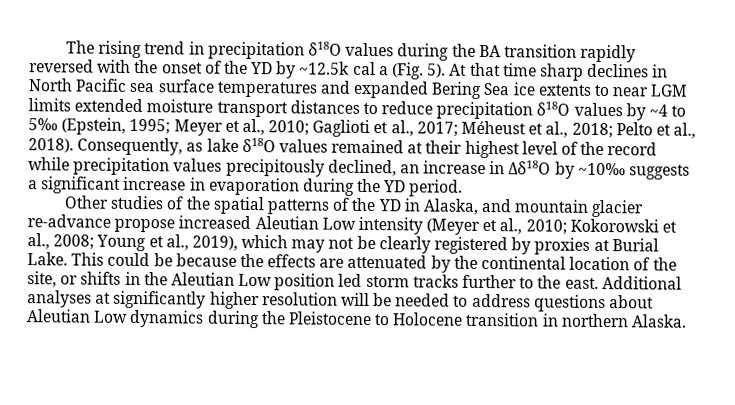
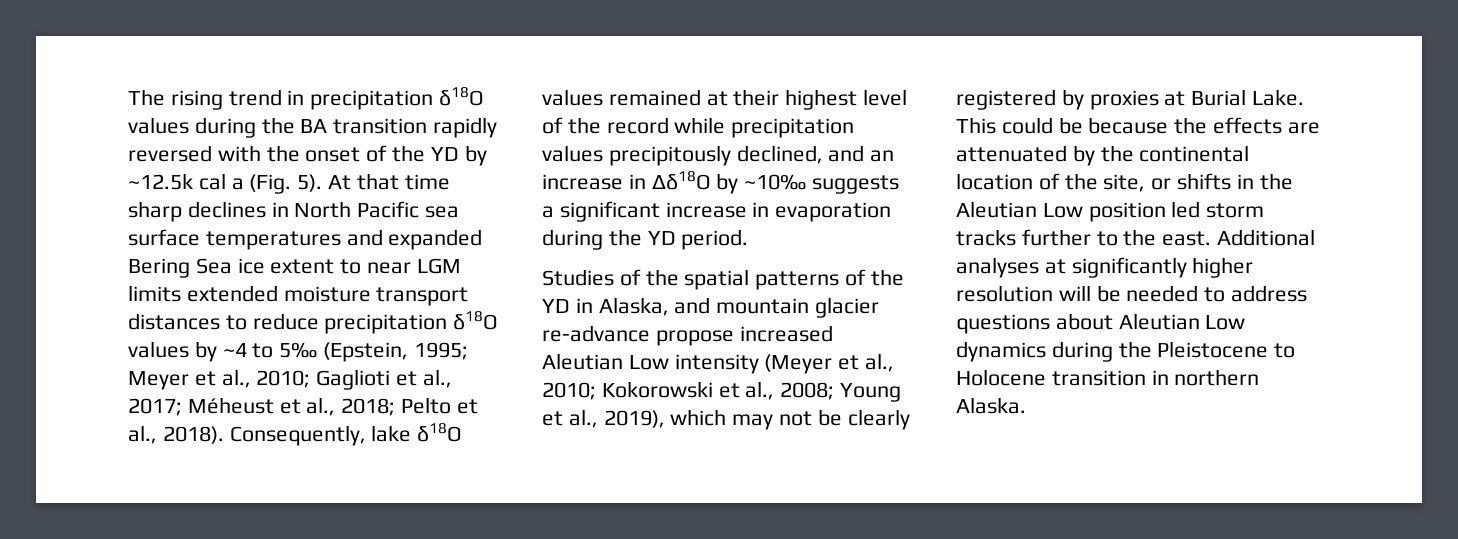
[537,84,592,96] extents -> [270,259,335,274] extent
[186,142,204,152] as -> (366, 435) none
(397, 168) none -> [828,145,865,162] and
[64,195,165,210] Other studies -> [542,269,614,286] Studies

